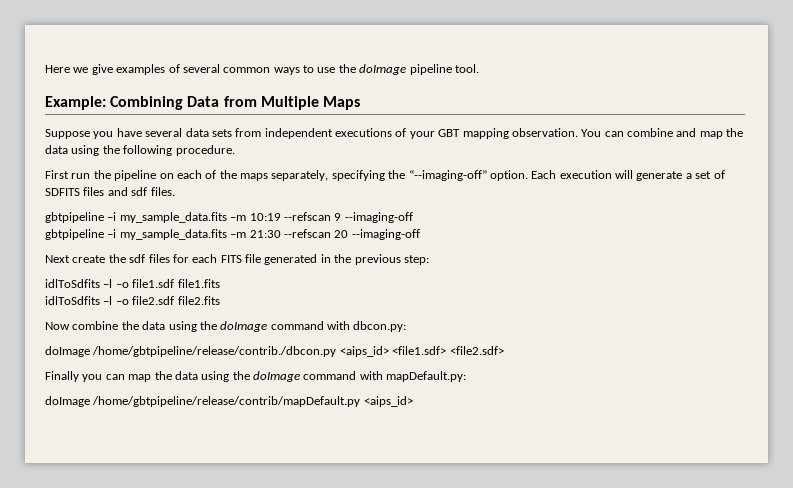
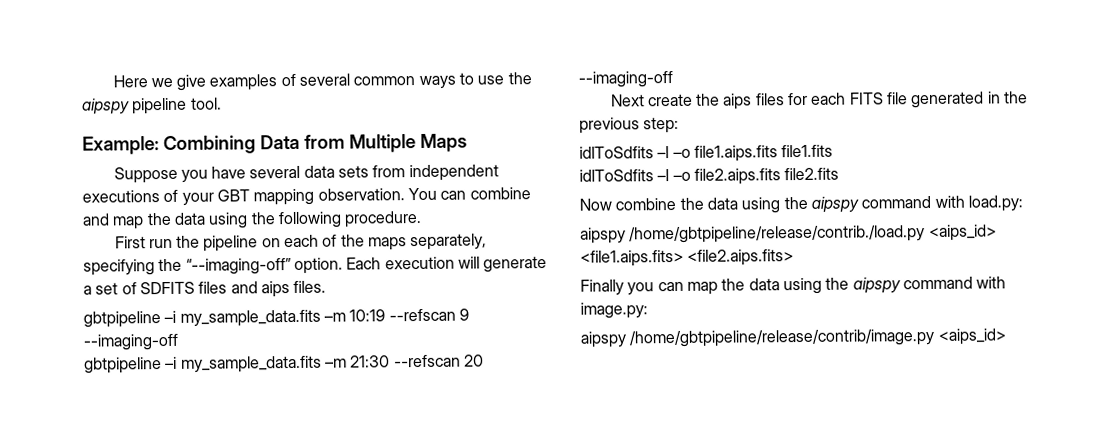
[359,64,407,75] doImage -> [82,98,130,115] aipspy
[131,187,148,196] sdf -> [260,281,290,298] aips
[129,254,146,263] sdf -> [723,93,753,110] aips
[132,279,175,288] file1.sdf -> [693,145,778,162] file1.aips.fits
[132,296,175,305] file2.sdf -> [693,168,781,185] file2.aips.fits
[220,321,407,332] [45,346,504,357] doImage command with dbcon.py: // doImage /home/gbtpipeline/release/contrib./dbcon.py <aips_id> <file1.sdf> <file2.sdf> -> [810,195,1023,213] [580,224,997,244] [580,249,795,267] aipspy command with load.py: // aipspy /home/gbtpipeline/release/contrib./load.py <aips_id> <file1.aips.fits> <file2.aips.fits>
[253,371,467,382] [45,396,361,407] doImage command with mapDefault.py: // doImage /home/gbtpipeline/release/contrib/mapDefault.py -> [852,276,1007,294] [580,302,648,319] [580,328,935,348] aipspy command with image.py: // aipspy /home/gbtpipeline/release/contrib/image.py

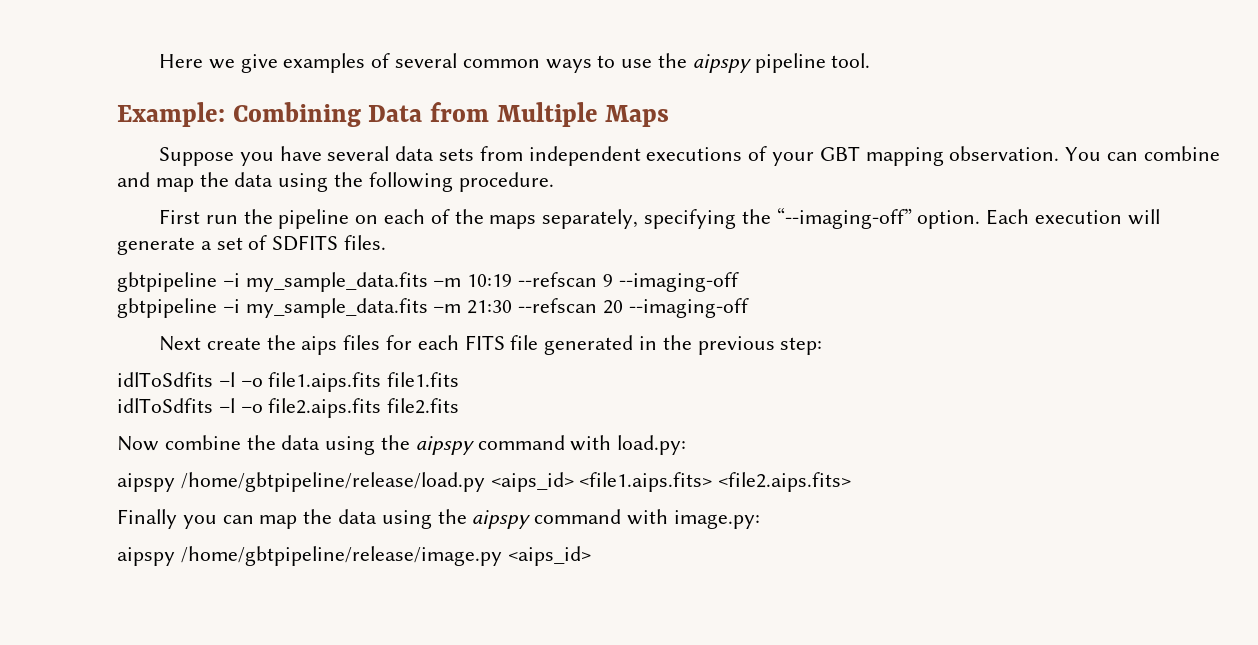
[198,281,290,298] files and aips -> (339, 243) none
[629,225,926,244] /home/gbtpipeline/release/contrib./load.py -> [180,472,485,492] /home/gbtpipeline/release/load.py
[629,328,935,348] /home/gbtpipeline/release/contrib/image.py -> [180,546,502,566] /home/gbtpipeline/release/image.py

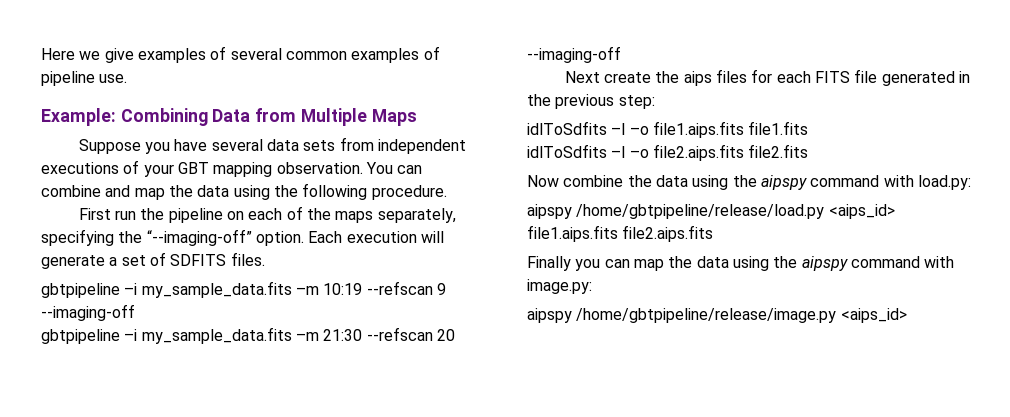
[545,53,871,73] ways to use the aipspy pipeline tool. -> [351,46,440,63] [41,71,128,86] examples of pipeline use.
[579,472,852,492] <file1.aips.fits> <file2.aips.fits> -> [527,225,714,242] file1.aips.fits file2.aips.fits

